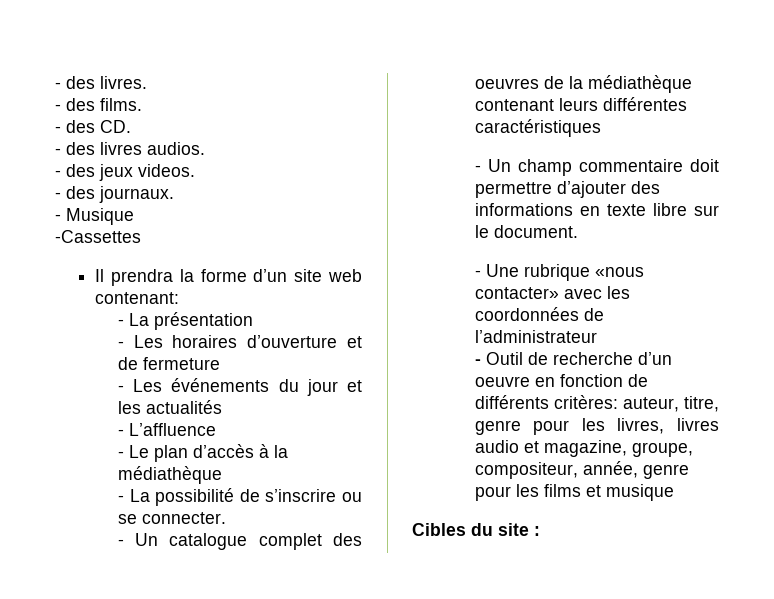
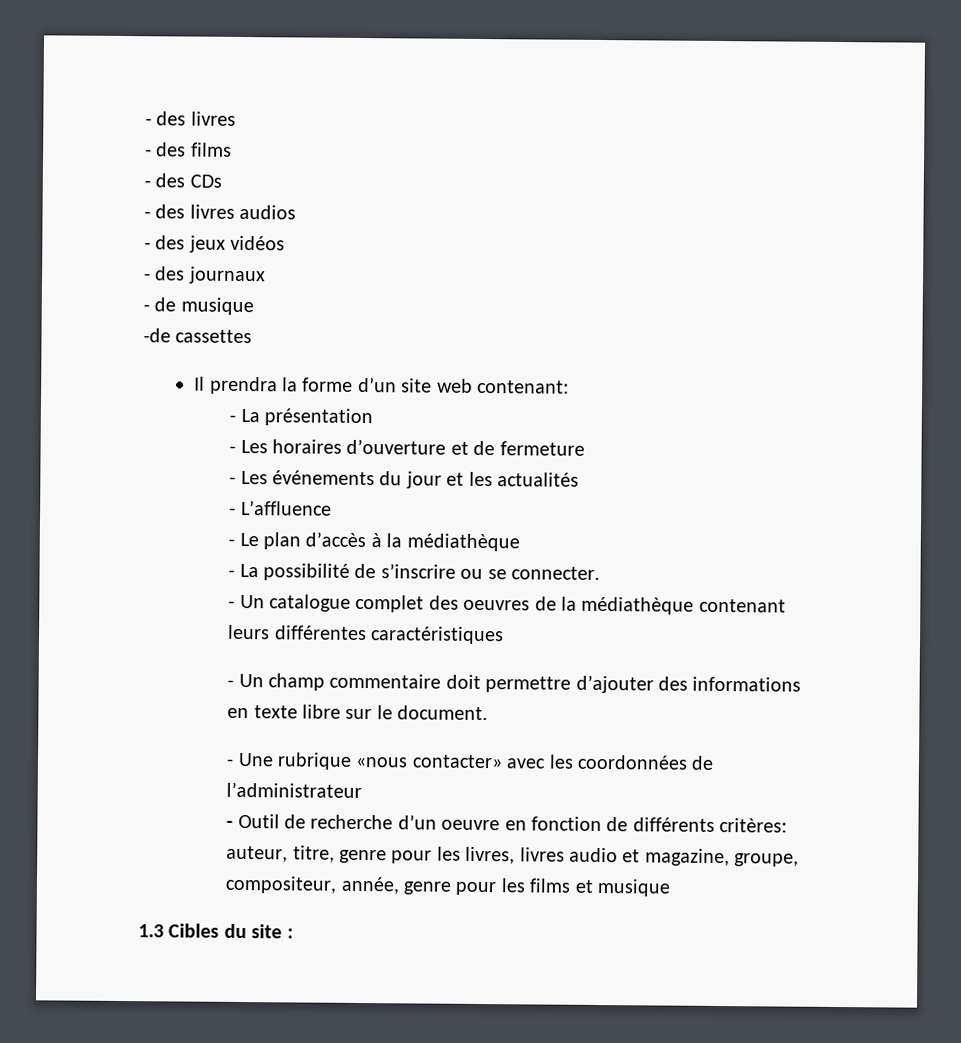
[55,76,147,89] [55,98,142,111] [55,120,131,133] [55,142,205,155] - des livres. // - des films. // - des CD. // - des livres audios. -> [145,111,236,126] [145,142,232,157] [144,173,222,188] [144,204,297,220] - des livres // - des films // - des CDs // - des livres audios
[138,164,195,177] [55,186,174,203] [55,208,134,225] [55,230,141,243] videos. // - des journaux. // - Musique // -Cassettes -> [230,235,286,251] [144,266,266,285] [143,297,254,316] [143,328,253,344] vidéos // - des journaux // - de musique // -de cassettes
(674, 492) none -> [138,924,164,938] 1.3

